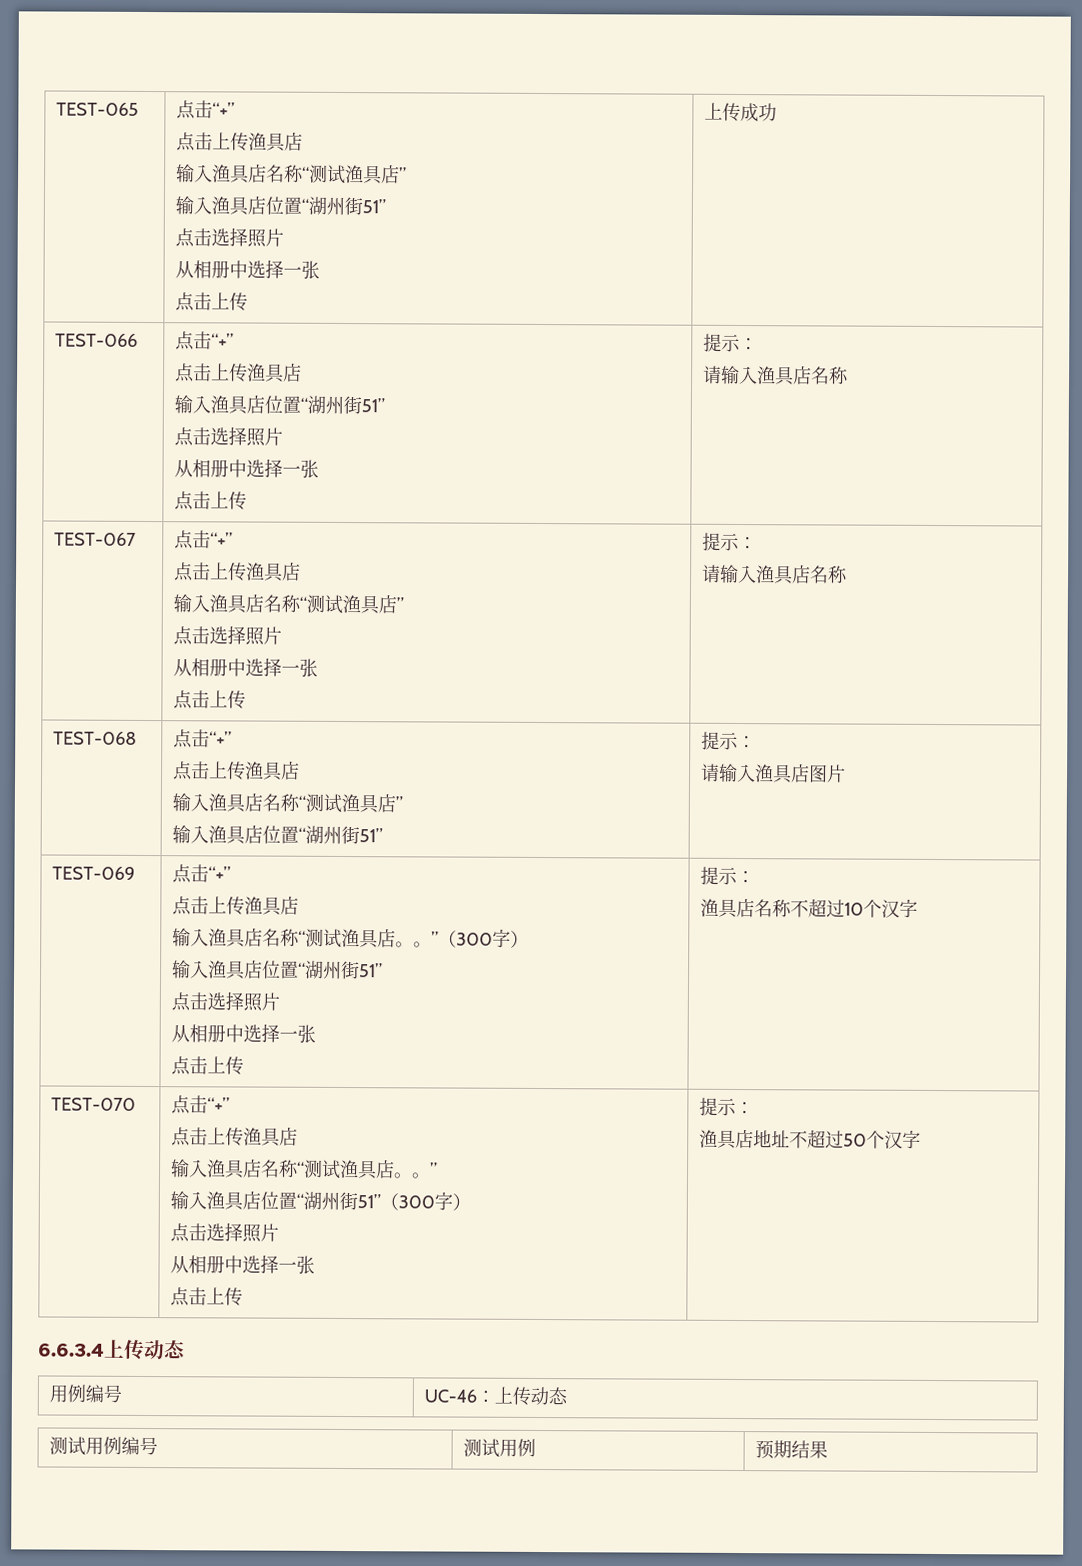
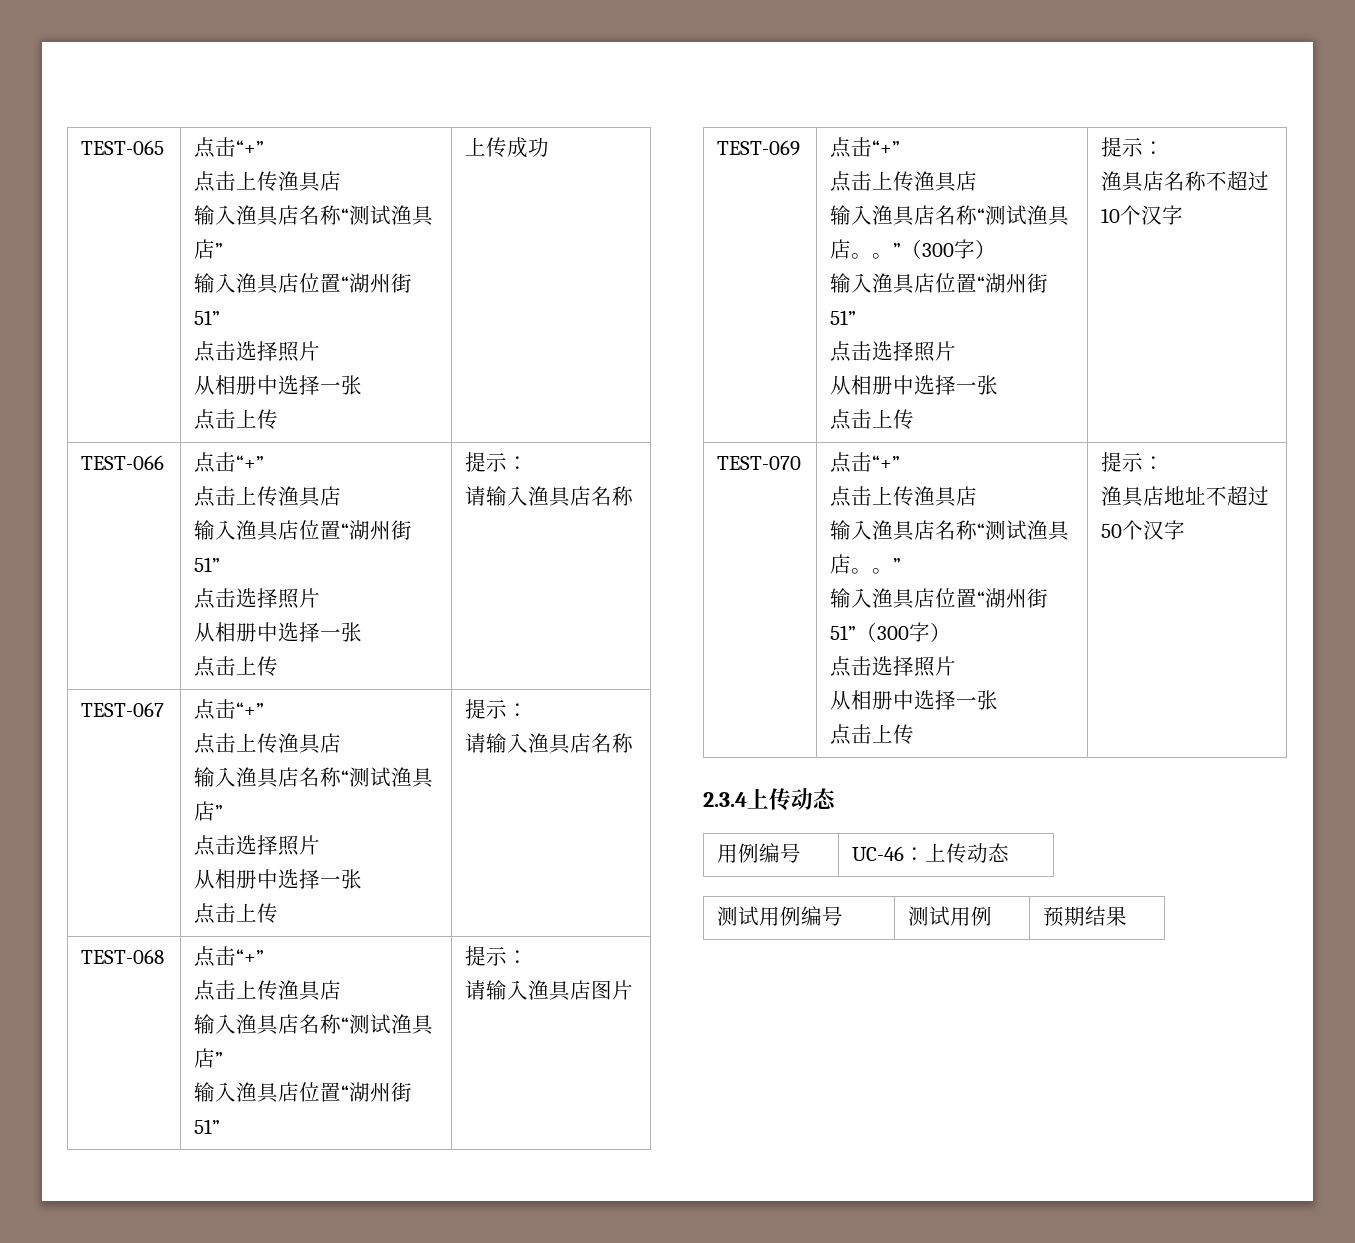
[38,1343,105,1357] 6.6.3.4 -> [703,792,747,807] 2.3.4

